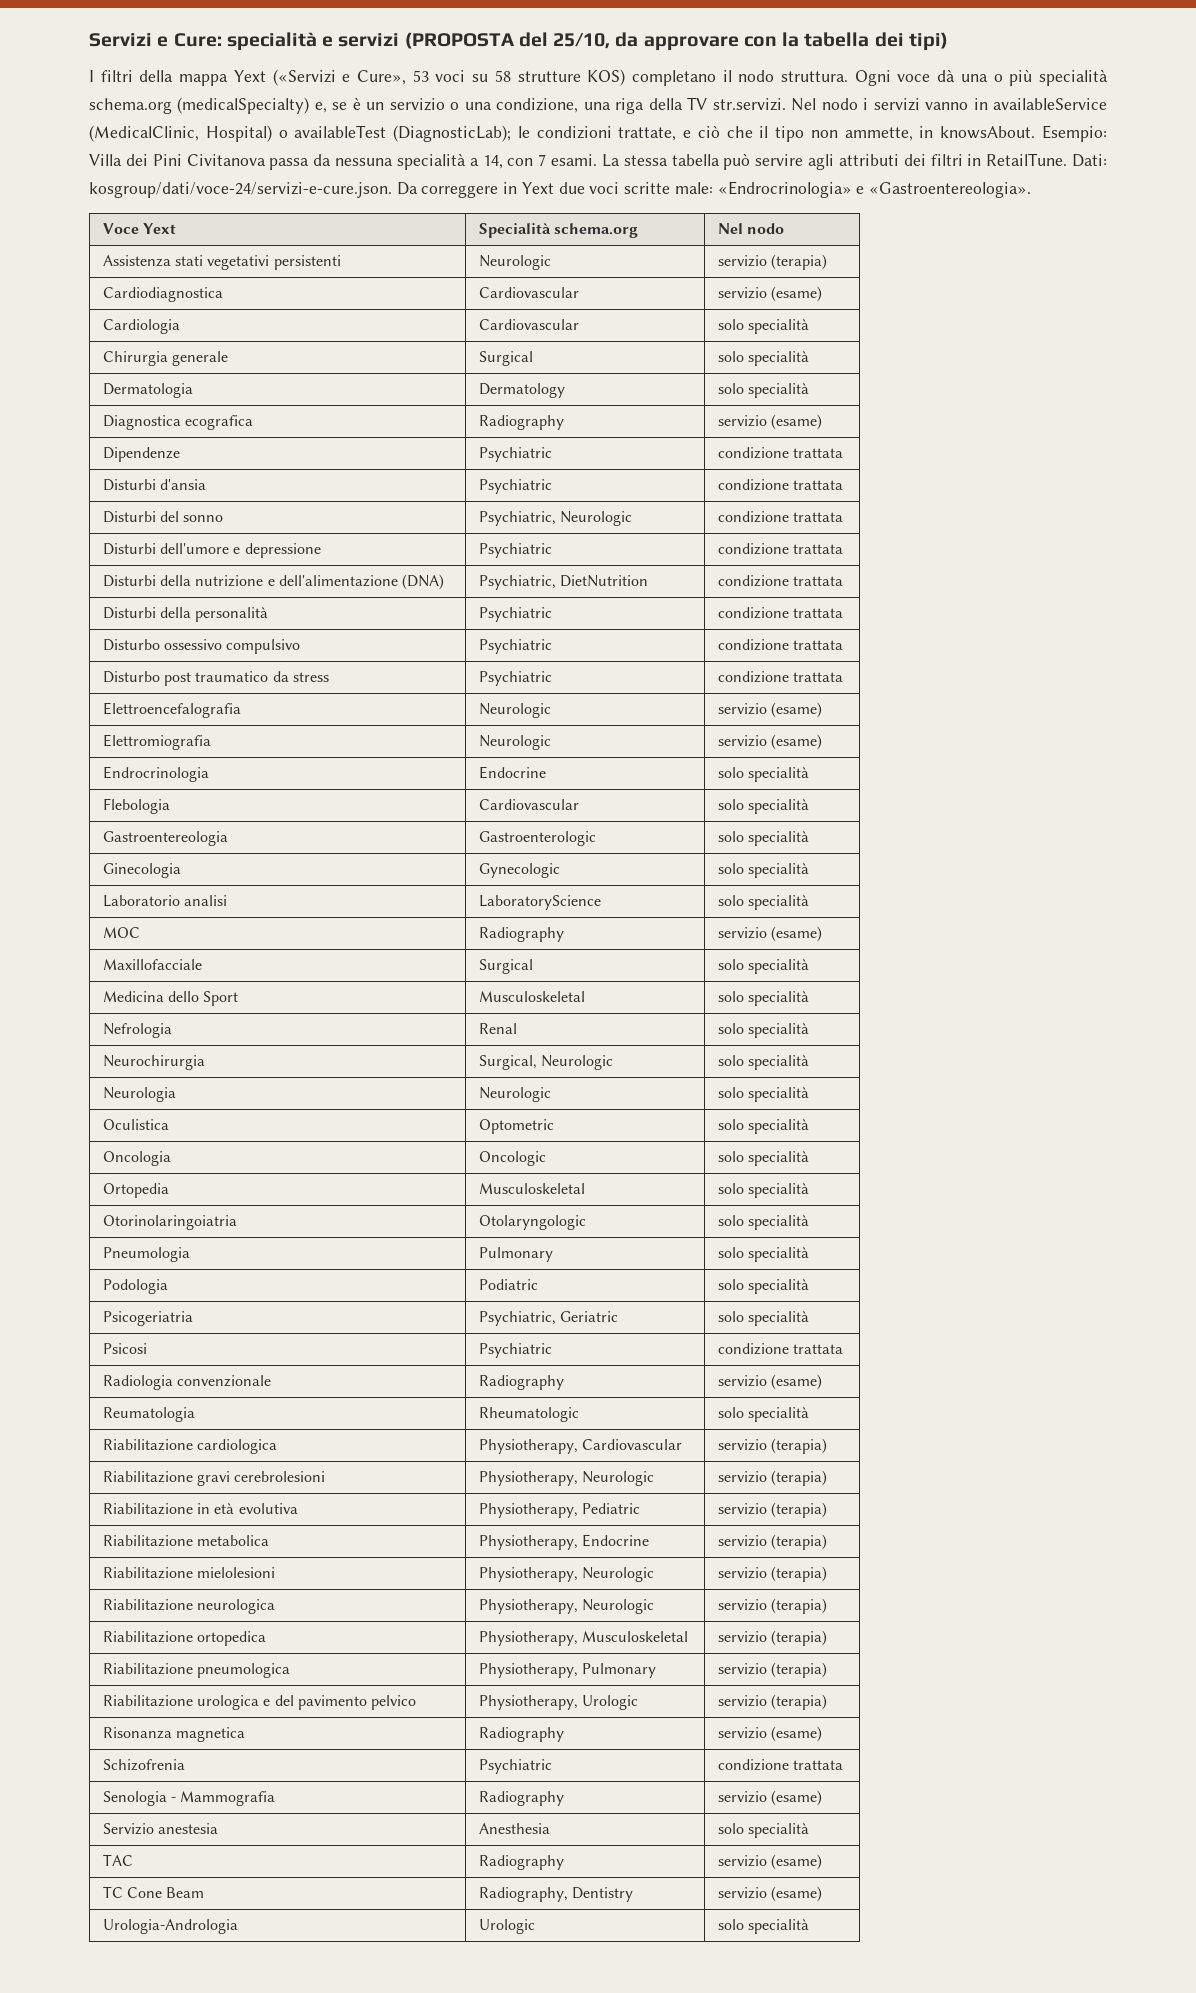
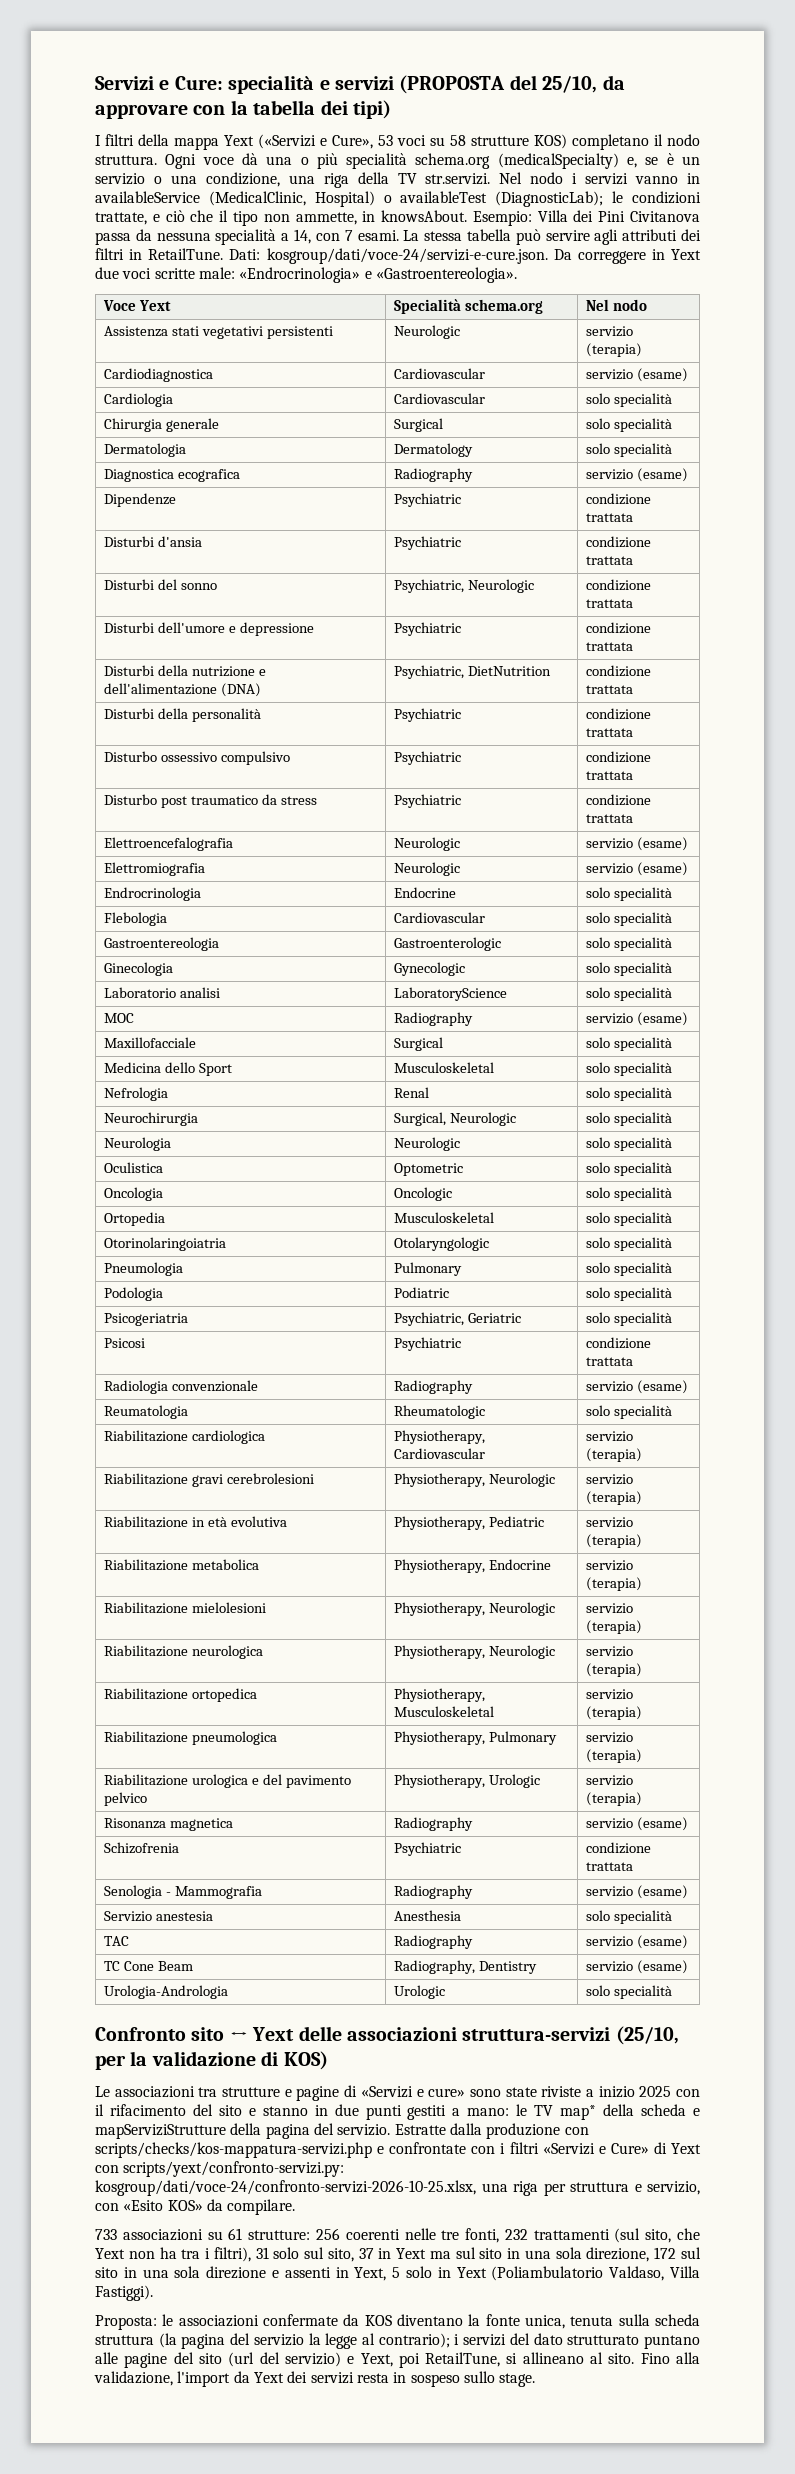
(810, 1926) none -> [95,2026,679,2045] [95,2051,328,2070] [95,2085,700,2101] [95,2104,700,2120] [95,2123,589,2139] [95,2142,702,2158] [95,2161,345,2177] [95,2180,700,2196] [95,2199,296,2215] [95,2228,701,2243] [95,2247,701,2262] [95,2266,700,2281] [95,2285,153,2301] [95,2314,700,2330] [95,2333,701,2349] [95,2352,700,2368] [94,2371,536,2387] // Confronto sito ↔ Yext delle associazioni struttura-servizi (25/10, per la validazione di KOS) // Le associazioni tra strutture e pagine di «Servizi e cure» sono state riviste a inizio 2025 con il rifacimento del sito e stanno in due punti gestiti a mano: le TV map* della scheda e mapServiziStrutture della pagina del servizio. Estratte dalla produzione con scripts/checks/kos-mappatura-servizi.php e confrontate con i filtri «Servizi e Cure» di Yext con scripts/yext/confronto-servizi.py: kosgroup/dati/voce-24/confronto-servizi-2026-10-25.xlsx, una riga per struttura e servizio, con «Esito KOS» da compilare. // 733 associazioni su 61 strutture: 256 coerenti nelle tre fonti, 232 trattamenti (sul sito, che Yext non ha tra i filtri), 31 solo sul sito, 37 in Yext ma sul sito in una sola direzione, 172 sul sito in una sola direzione e assenti in Yext, 5 solo in Yext (Poliambulatorio Valdaso, Villa Fastiggi). // Proposta: le associazioni confermate da KOS diventano la fonte unica, tenuta sulla scheda struttura (la pagina del servizio la legge al contrario); i servizi del dato strutturato puntano alle pagine del sito (url del servizio) e Yext, poi RetailTune, si allineano al sito. Fino alla validazione, l'import da Yext dei servizi resta in sospeso sullo stage.

